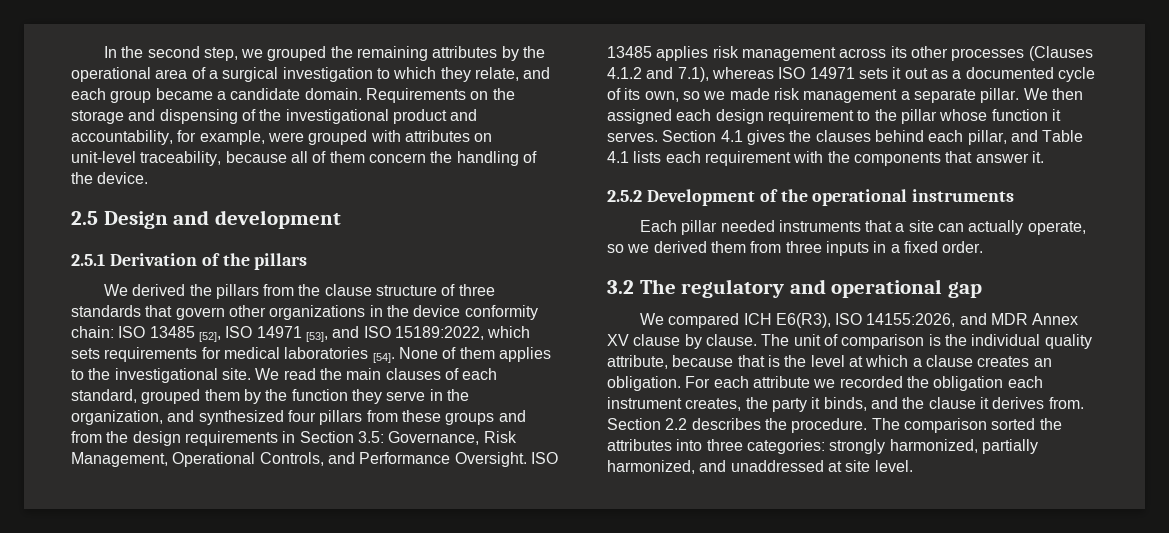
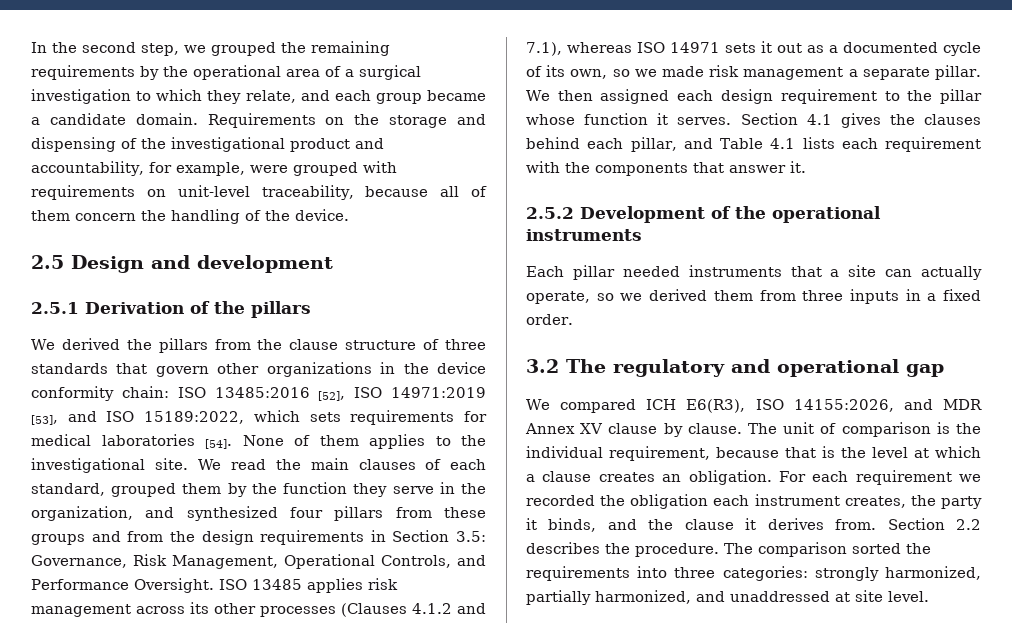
[432,46,498,58] attributes -> [31,65,135,80] requirements
[404,130,470,142] attributes -> [31,185,135,200] requirements
[149,326,195,338] 13485 -> [214,387,310,398] 13485:2016
[256,326,302,338] 14971 -> [390,387,486,398] 14971:2019
[1044,334,1092,349] [607,355,668,369] quality attribute, -> [609,446,710,461] requirement,
[752,376,810,388] attribute -> [855,470,952,485] requirement
[607,439,672,451] attributes -> [526,566,630,581] requirements

